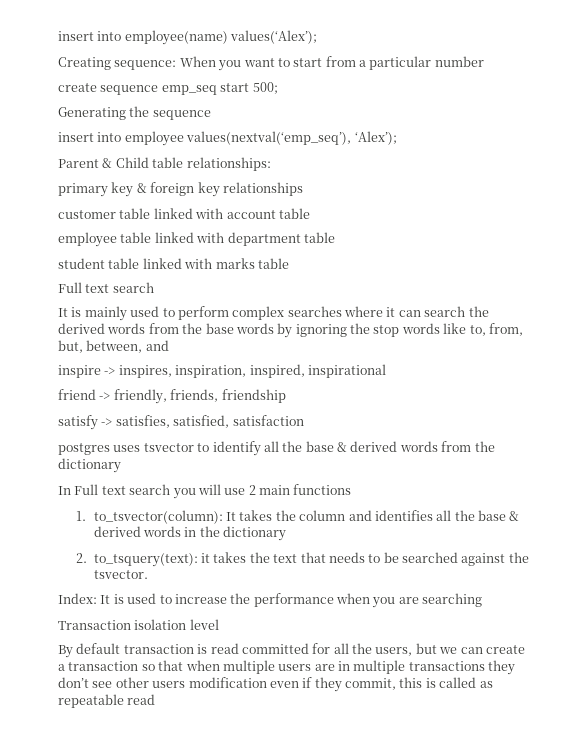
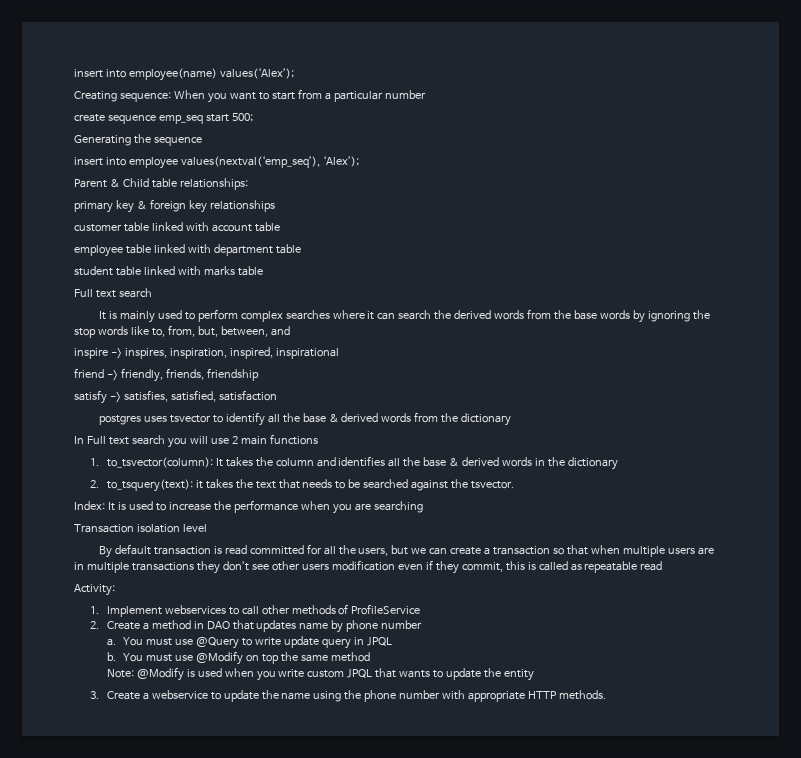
(156, 699) none -> [74,584,115,596] [90,604,421,617] [90,620,423,633] [106,636,392,649] [106,651,370,665] [106,667,535,681] [90,690,607,702] // Activity: // 1. Implement webservices to call other methods of ProfileService // 2. Create a method in DAO that updates name by phone number // a. You must use @Query to write update query in JPQL // b. You must use @Modify on top the same method // Note: @Modify is used when you write custom JPQL that wants to update the entity // 3. Create a webservice to update the name using the phone number with appropriate HTTP methods.

